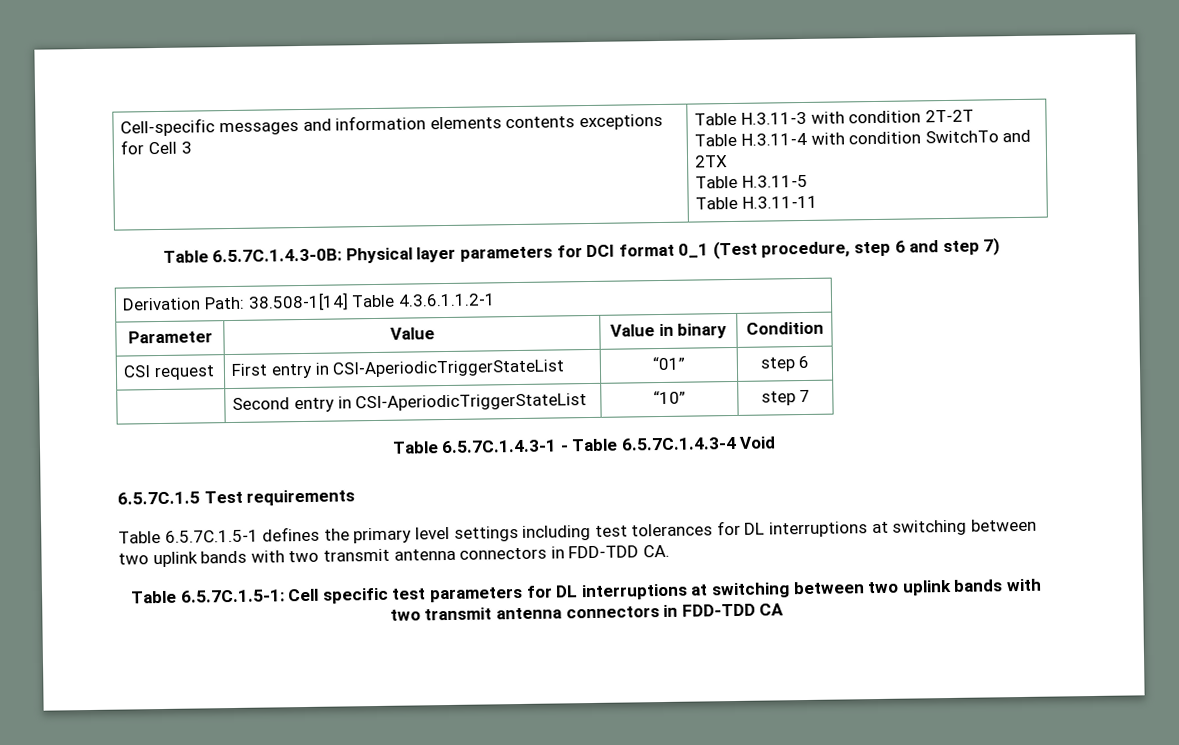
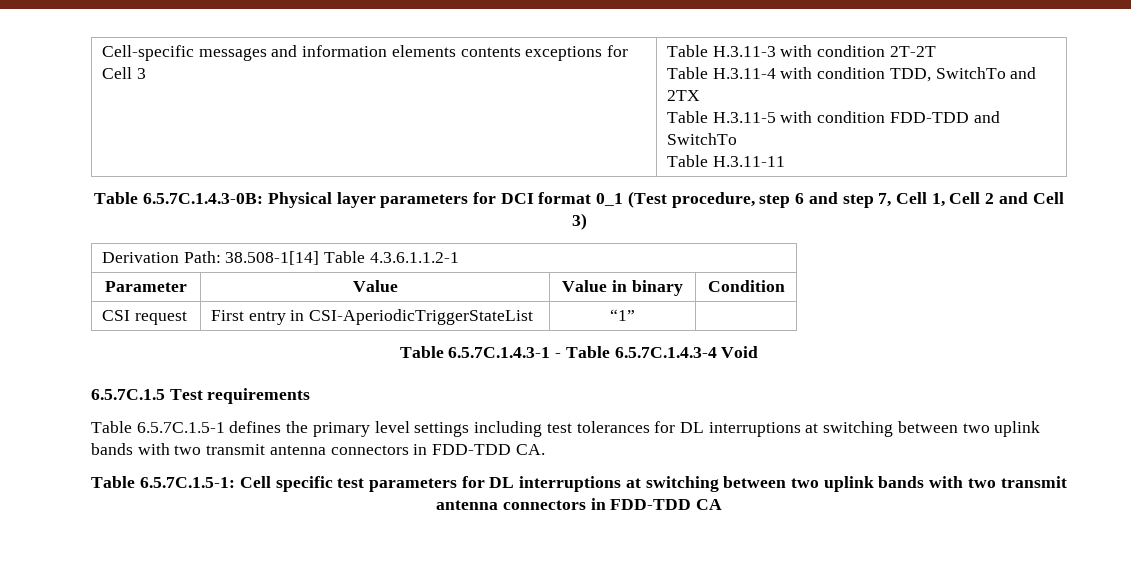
(922, 138) none -> [889,68,931,82] TDD,
(809, 181) none -> [780,111,1000,123] [667,133,738,145] with condition FDD-TDD and SwitchTo
[983,237,1001,256] 7) -> [878,192,1064,207] [571,213,587,230] 7, Cell 1, Cell 2 and Cell 3)
[652,356,685,371] [759,355,810,372] [232,393,588,413] [653,390,686,405] [760,389,811,406] “01” | step 6 // | Second entry in CSI-AperiodicTriggerStateList | “10” | step 7 -> [610,309,635,321] “1” |

